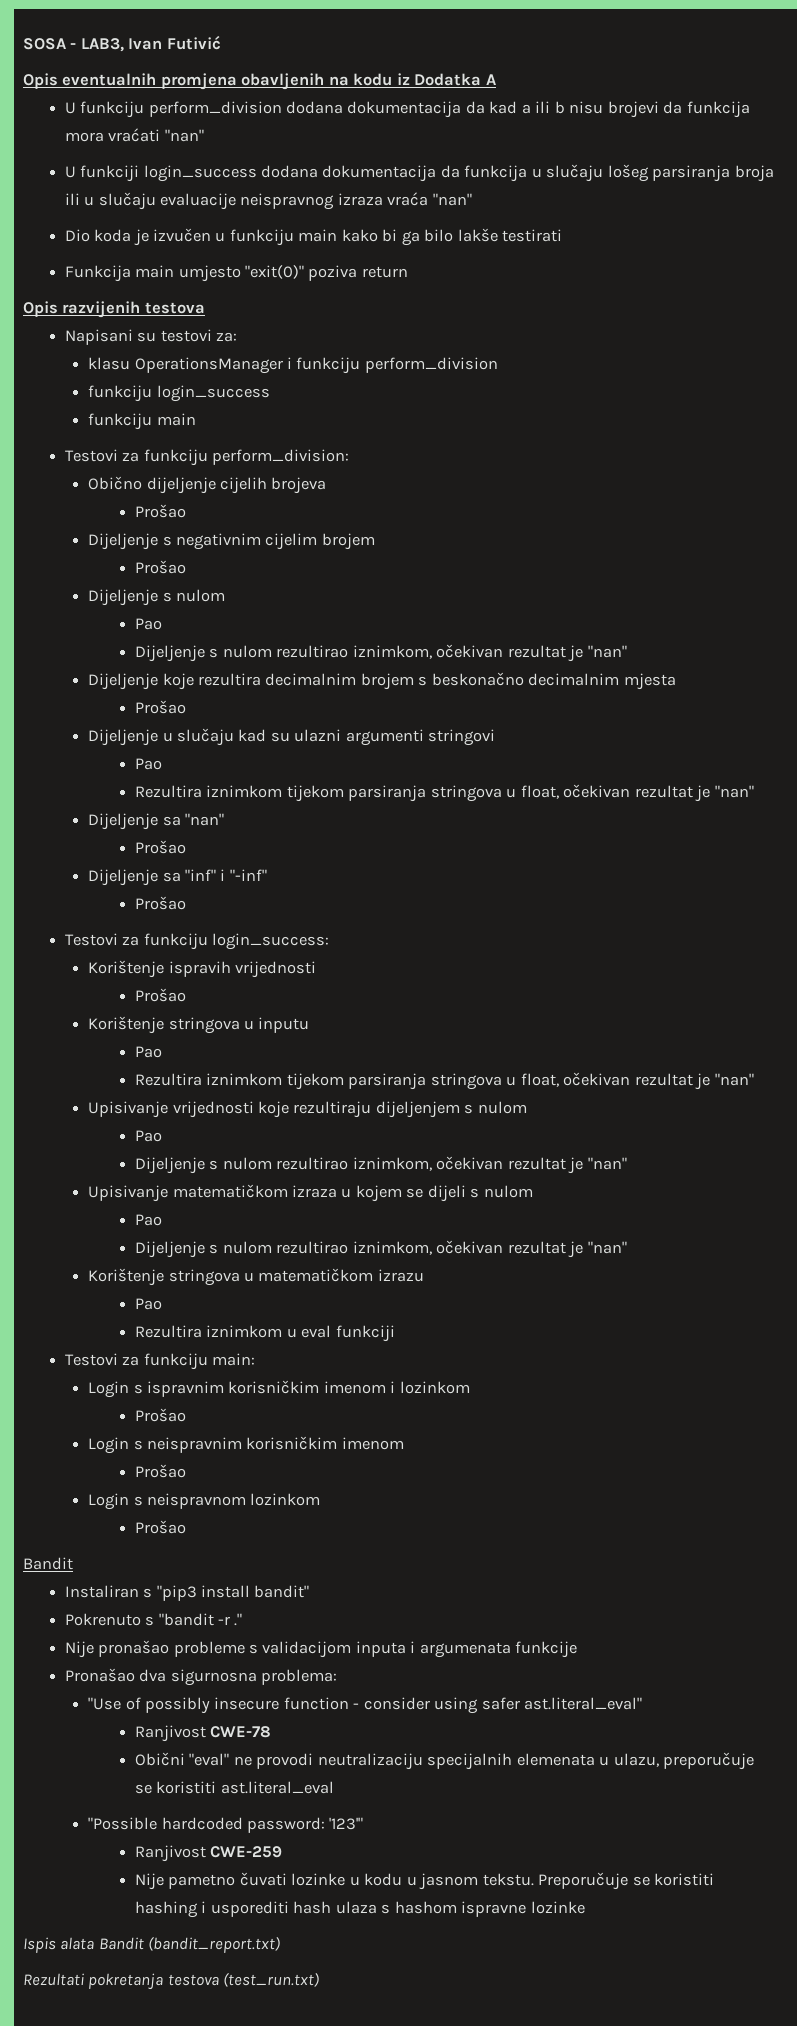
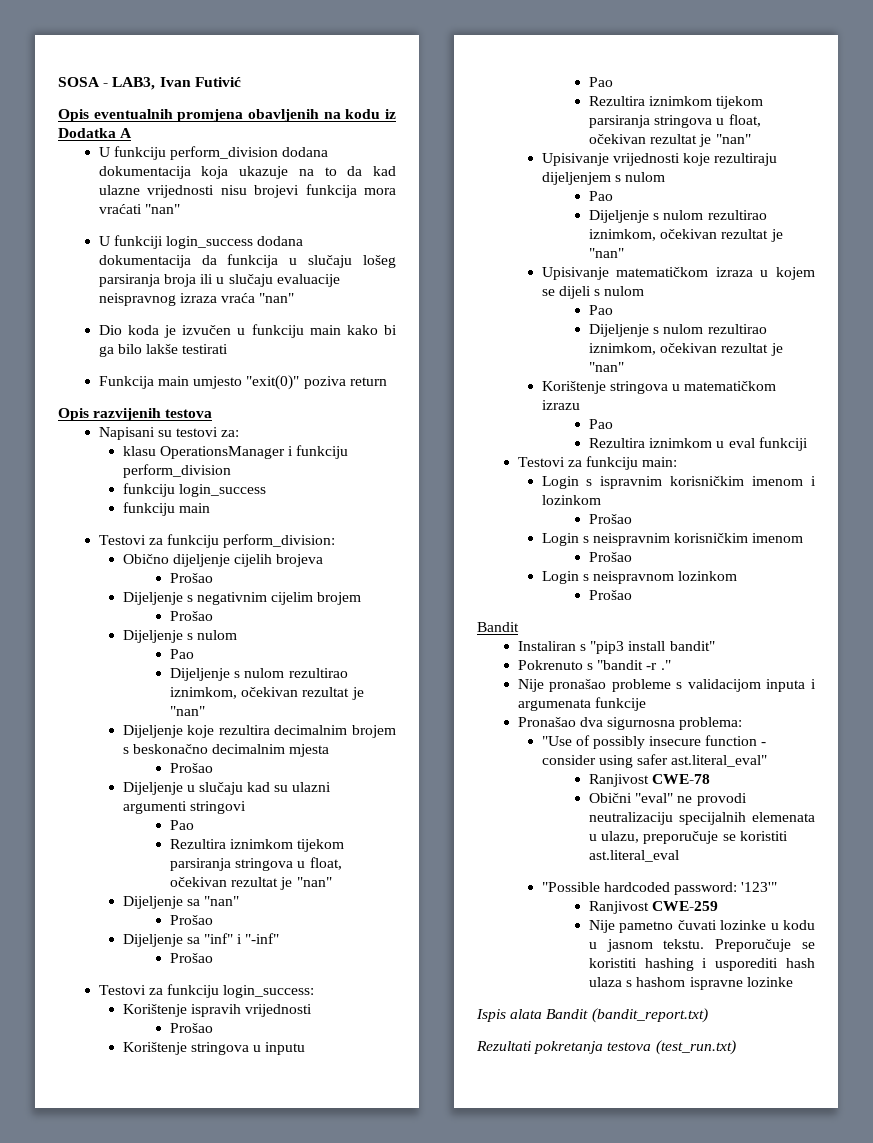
[465,101,565,114] da kad a ili b -> [201,166,396,179] [98,185,215,198] koja ukazuje na to da kad ulazne vrijednosti
[663,101,683,114] da -> (300, 191) none

